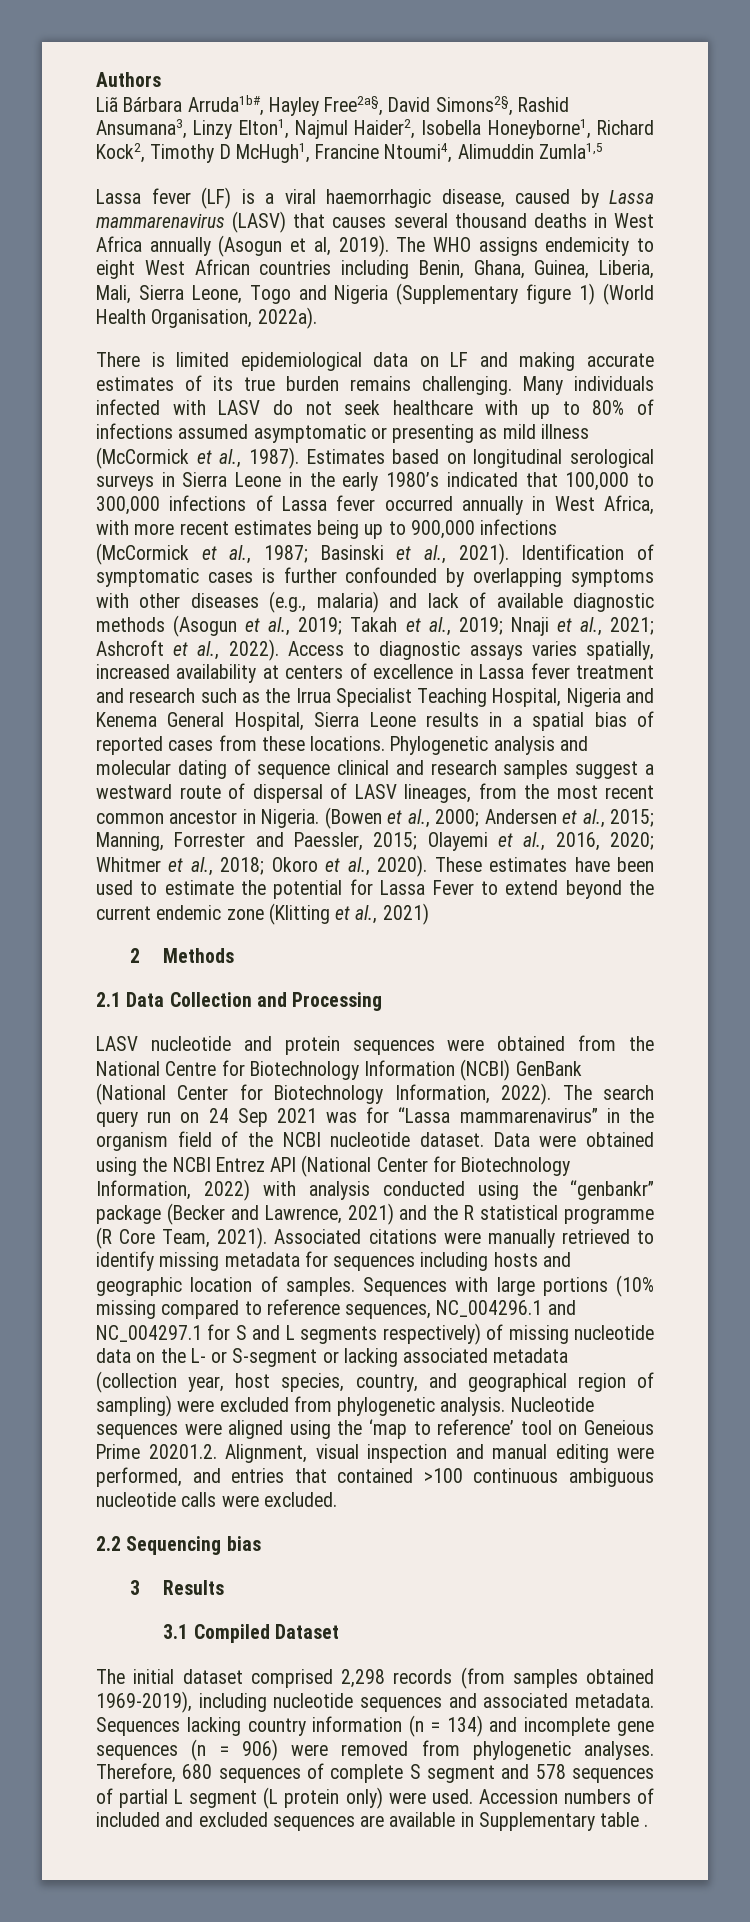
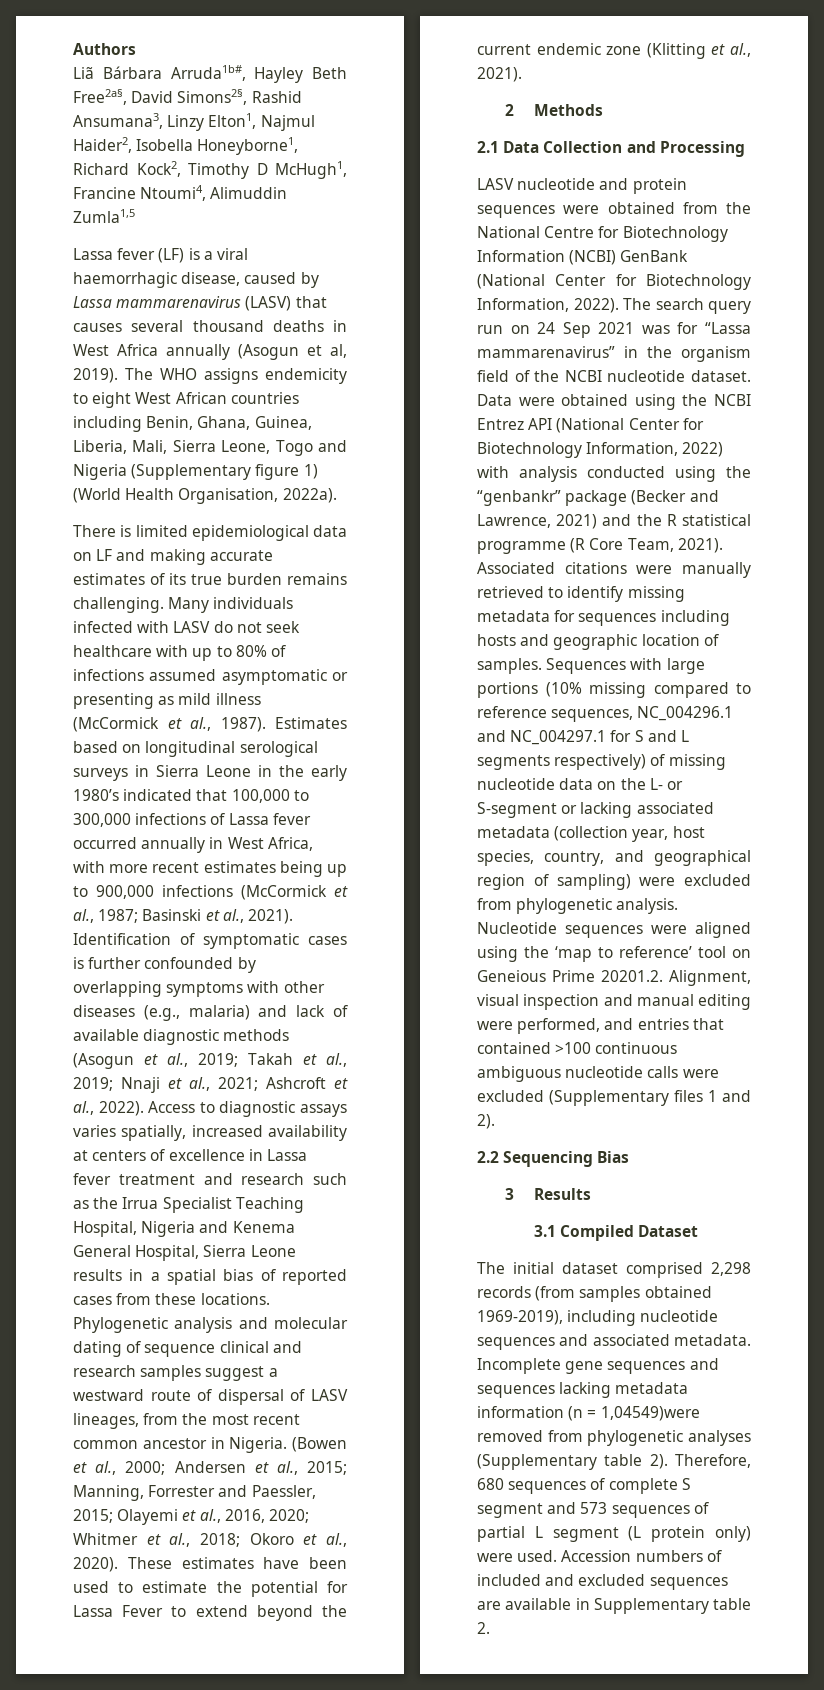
(319, 106) none -> [312,67,347,79] Beth
[382,903,429,925] 2021) -> [477,67,522,82] 2021).
[263,1492,337,1507] excluded. -> [477,1090,751,1106] [477,1114,495,1129] excluded (Supplementary files 1 and 2).
[226,1536,261,1551] bias -> [597,1151,630,1163] Bias
[96,1715,654,1737] [96,1739,654,1761] Sequences lacking country information (n = 134) and incomplete gene sequences (n = 906) were removed from phylogenetic analyses. -> [477,1358,719,1374] [477,1382,689,1398] [477,1406,700,1421] [477,1430,751,1446] [477,1454,668,1470] Incomplete gene sequences and sequences lacking metadata information (n = 1,04549)were removed from phylogenetic analyses (Supplementary table 2).
[535,1764,566,1779] 578 -> [580,1502,608,1514] 573
[644,1824,649,1827] . -> [477,1622,490,1634] 2.

